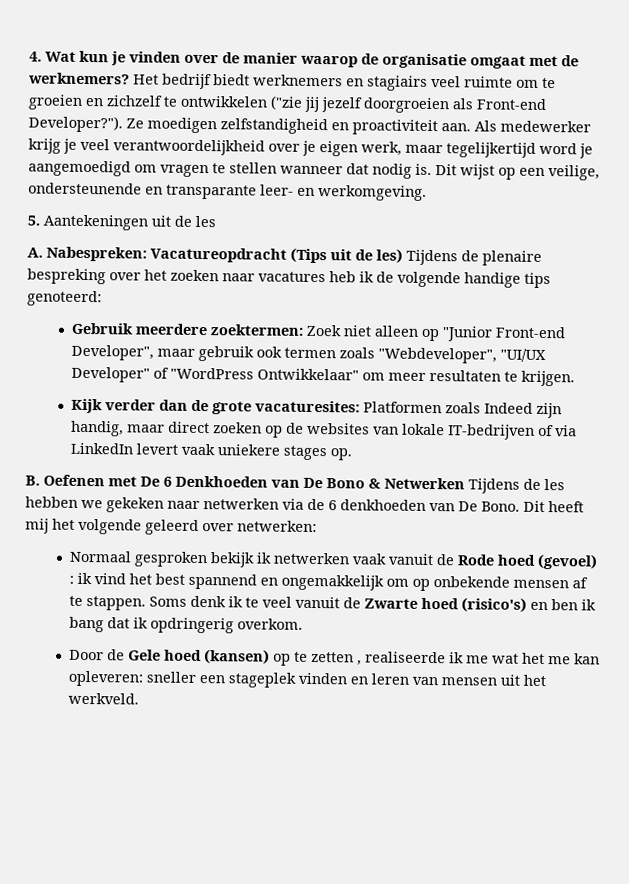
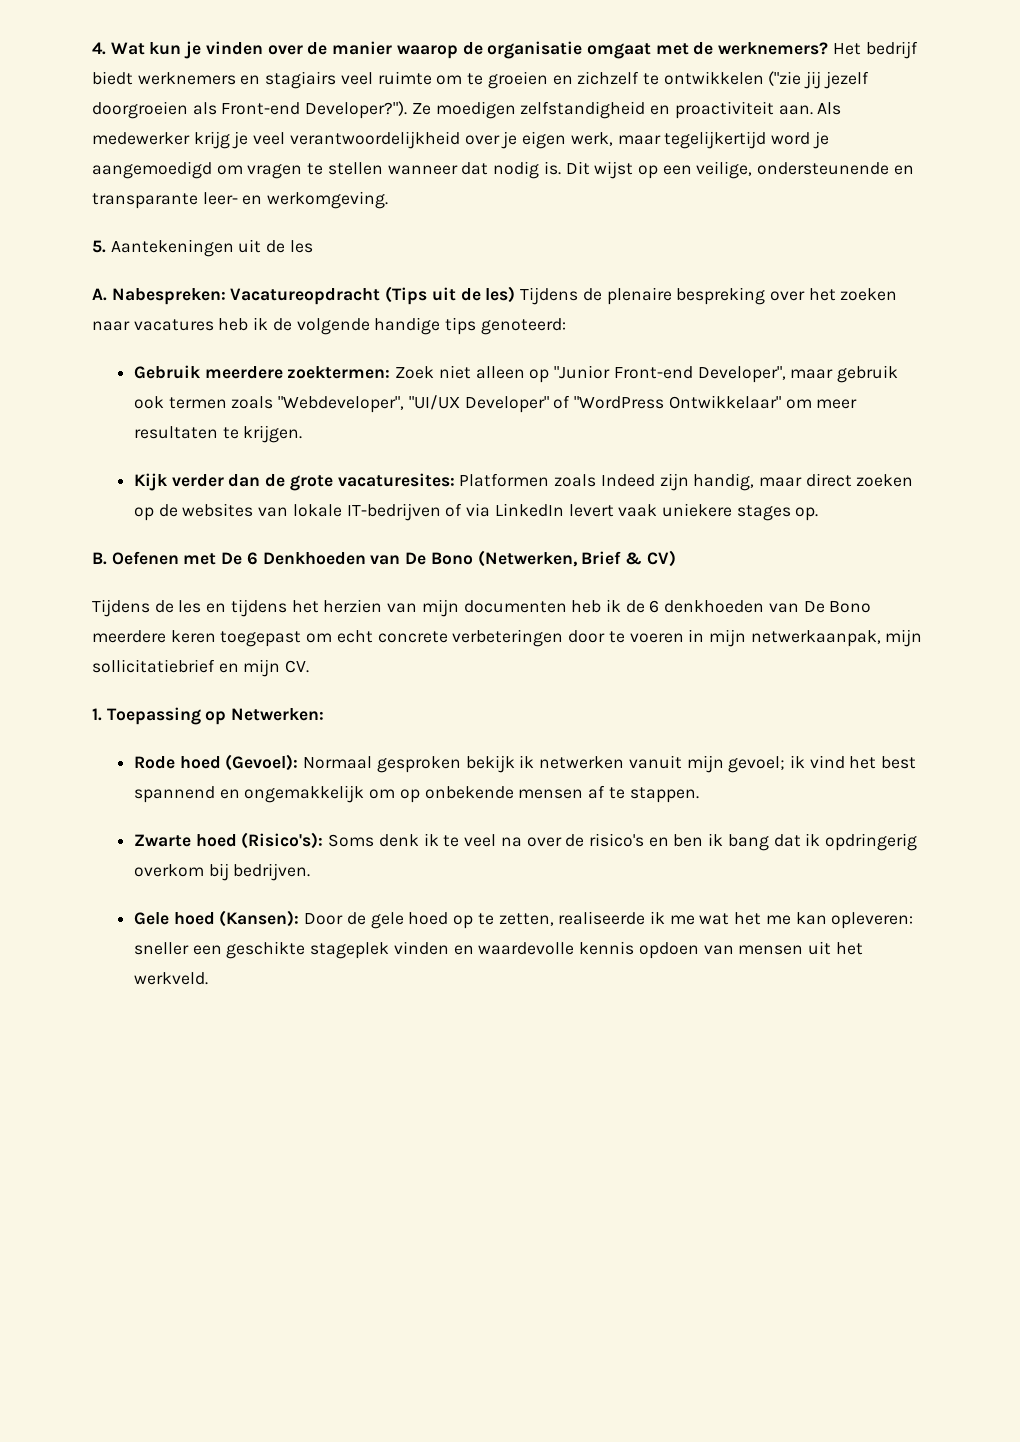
[368,477,565,494] [25,496,304,513] & Netwerken Tijdens de les hebben we gekeken naar netwerken via -> [477,550,676,567] [92,599,621,617] (Netwerken, Brief & CV) // Tijdens de les en tijdens het herzien van mijn documenten heb ik
[481,500,584,513] [25,518,317,535] Bono. Dit heeft mij het volgende geleerd over netwerken: // -> [829,601,872,613] [92,629,923,647] [92,659,310,677] [92,707,325,725] [133,754,299,771] Bono meerdere keren toegepast om echt concrete verbeteringen door te voeren in mijn netwerkaanpak, mijn sollicitatiebrief en mijn CV. // 1. Toepassing op Netwerken: // Rode hoed (Gevoel):
[351,553,598,570] [68,575,74,584] vaak vanuit de Rode hoed (gevoel) : -> [628,755,786,773] vanuit mijn gevoel;
(146, 603) none -> [133,832,324,849] // Zwarte hoed (Risico's):
[294,596,527,613] vanuit de Zwarte hoed (risico's) -> [500,833,644,847] na over de risico's
[236,618,303,630] [68,649,362,666] overkom. // Door de Gele hoed (kansen) op te zetten , -> [133,863,311,881] [133,910,554,929] overkom bij bedrijven. // Gele hoed (Kansen): Door de gele hoed op te zetten,
(225, 679) none -> [226,941,306,959] geschikte
[370,673,409,685] leren -> [478,941,699,959] waardevolle kennis opdoen

